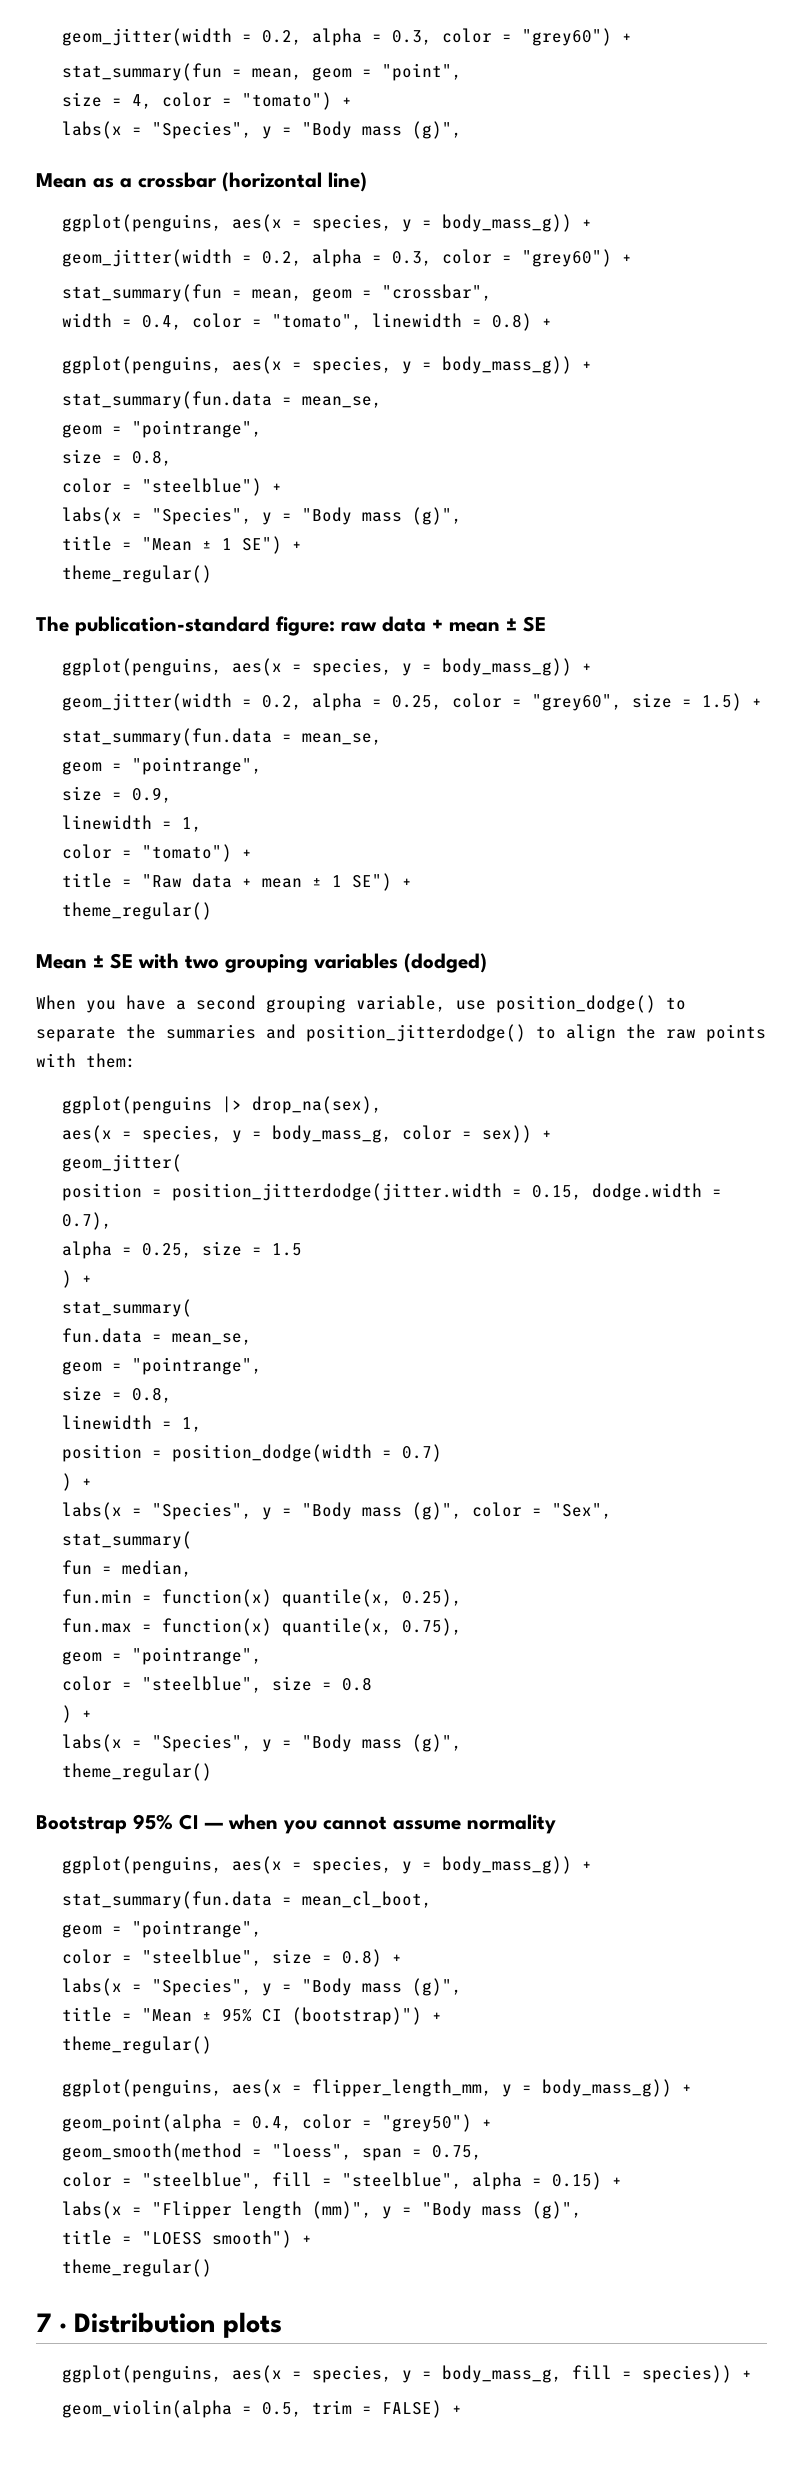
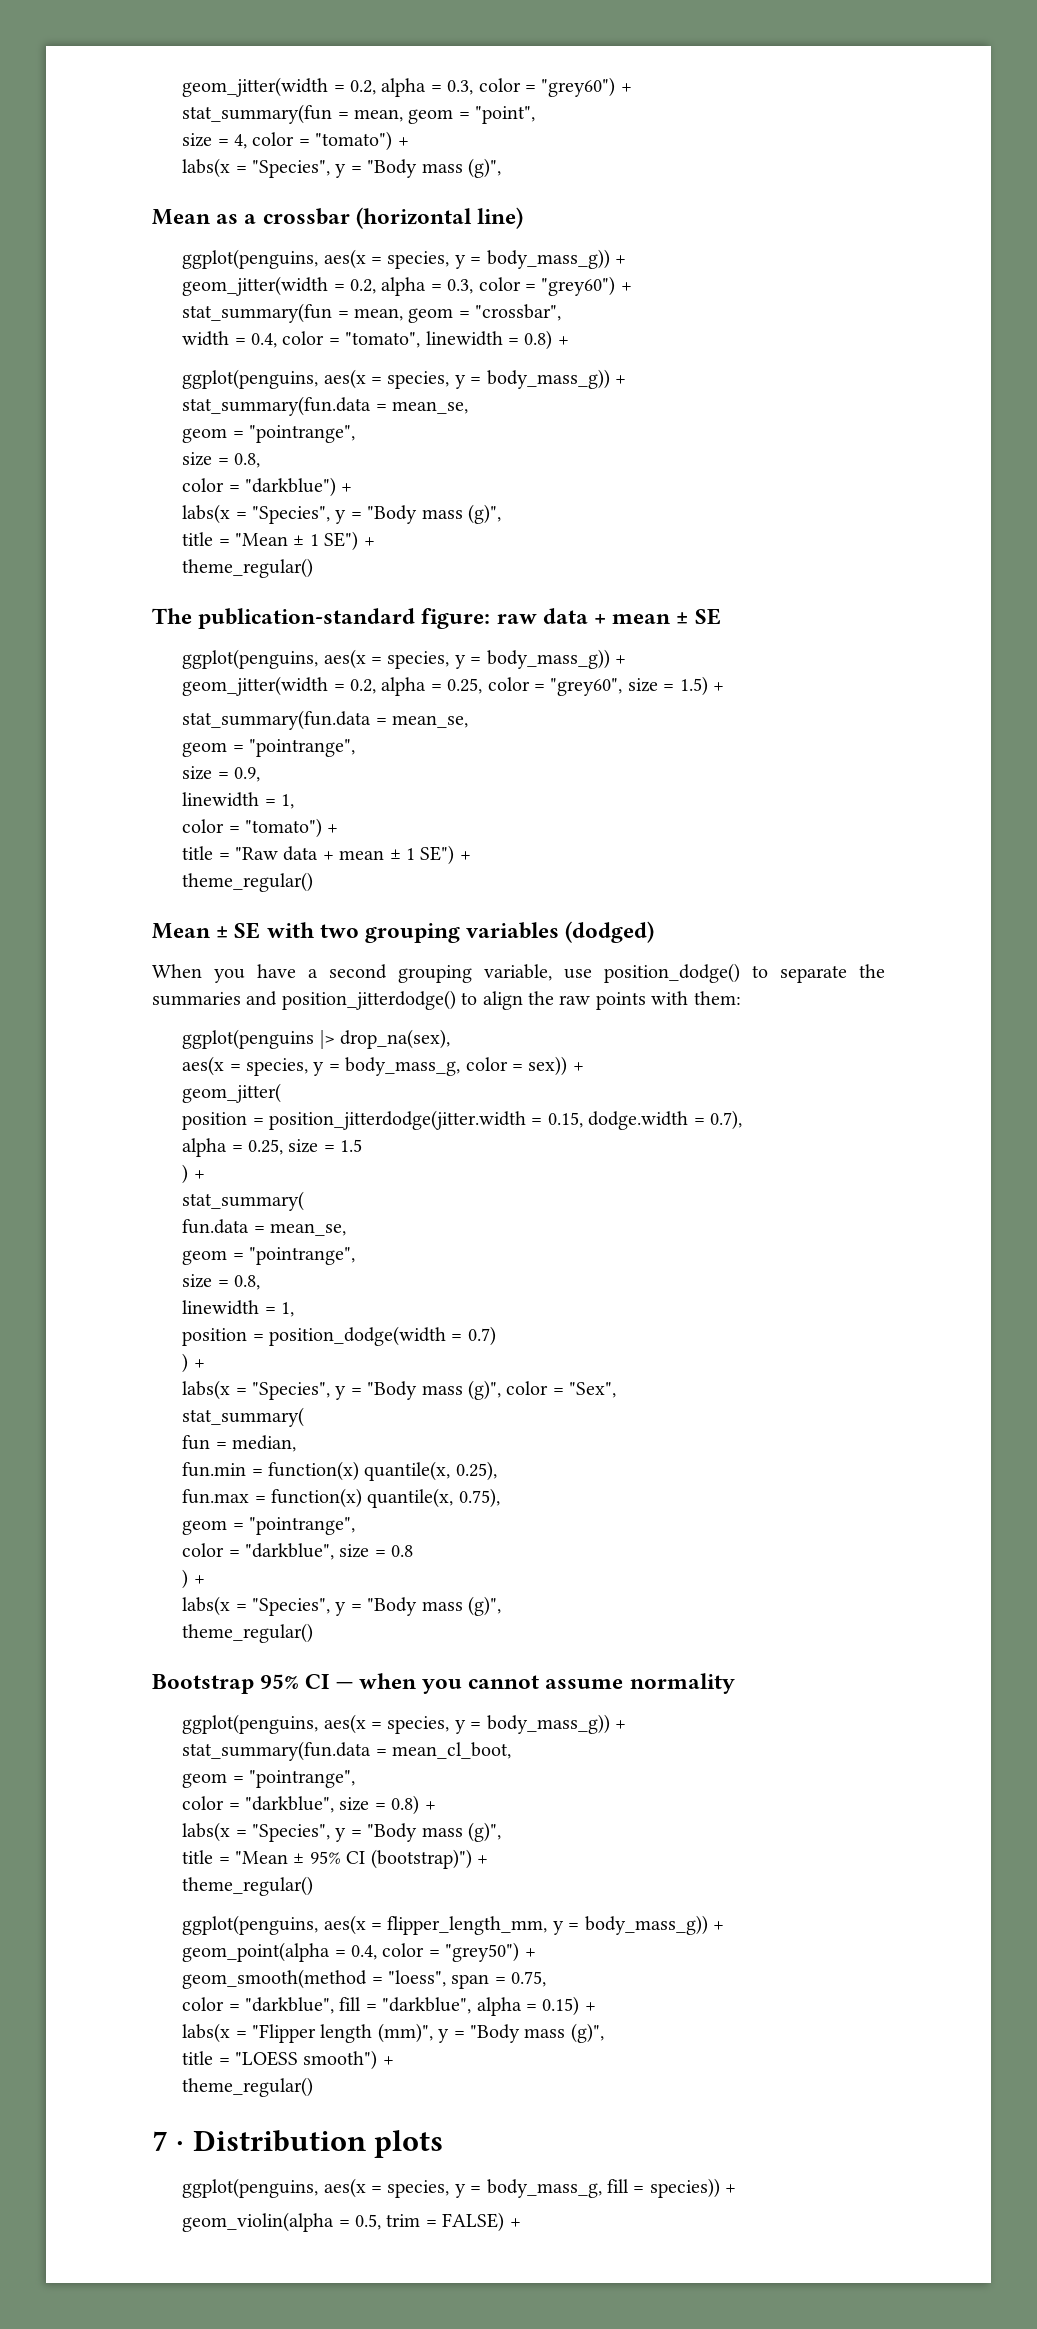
[142,478,263,496] "steelblue") -> [245,477,337,497] "darkblue")
[142,1676,263,1693] "steelblue", -> [245,1543,335,1560] "darkblue",
[142,1949,263,1966] "steelblue", -> [245,1796,335,1813] "darkblue",
[142,2172,463,2189] "steelblue", fill = "steelblue", -> [245,1997,472,2014] "darkblue", fill = "darkblue",

